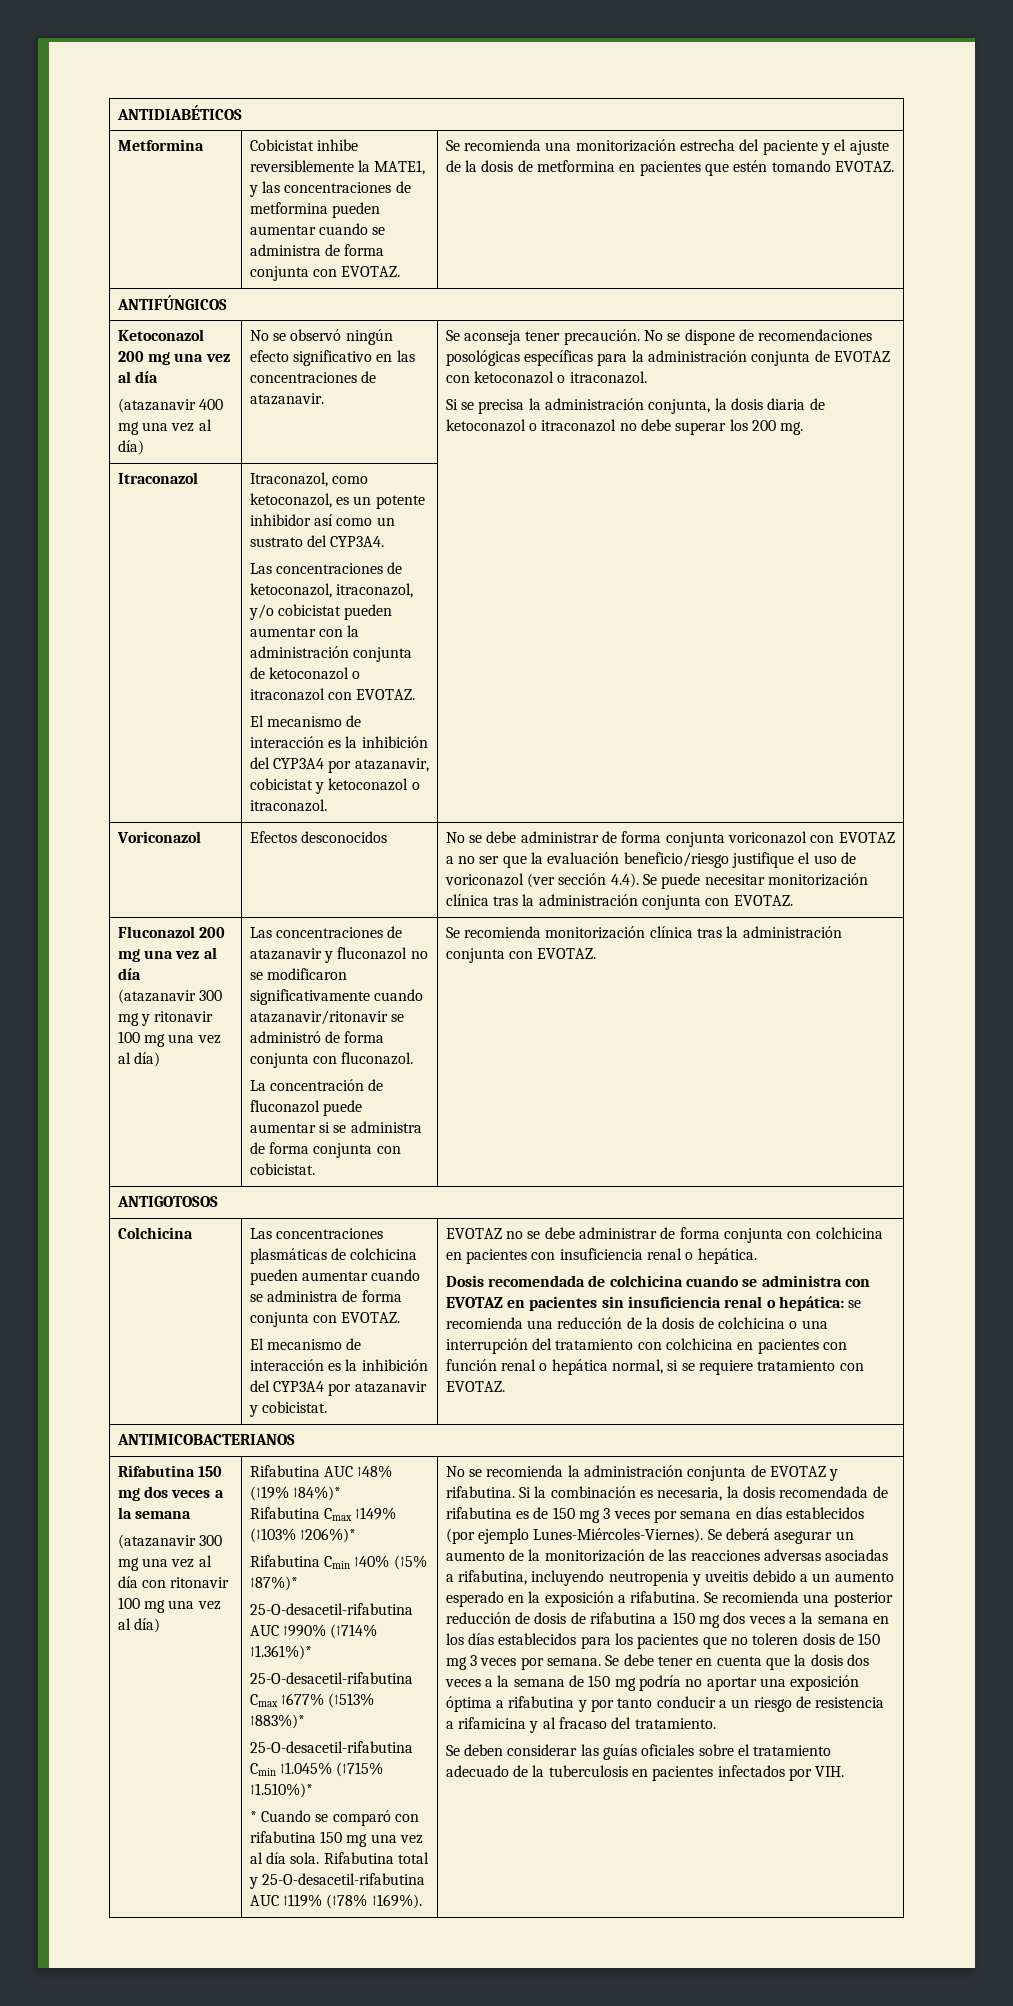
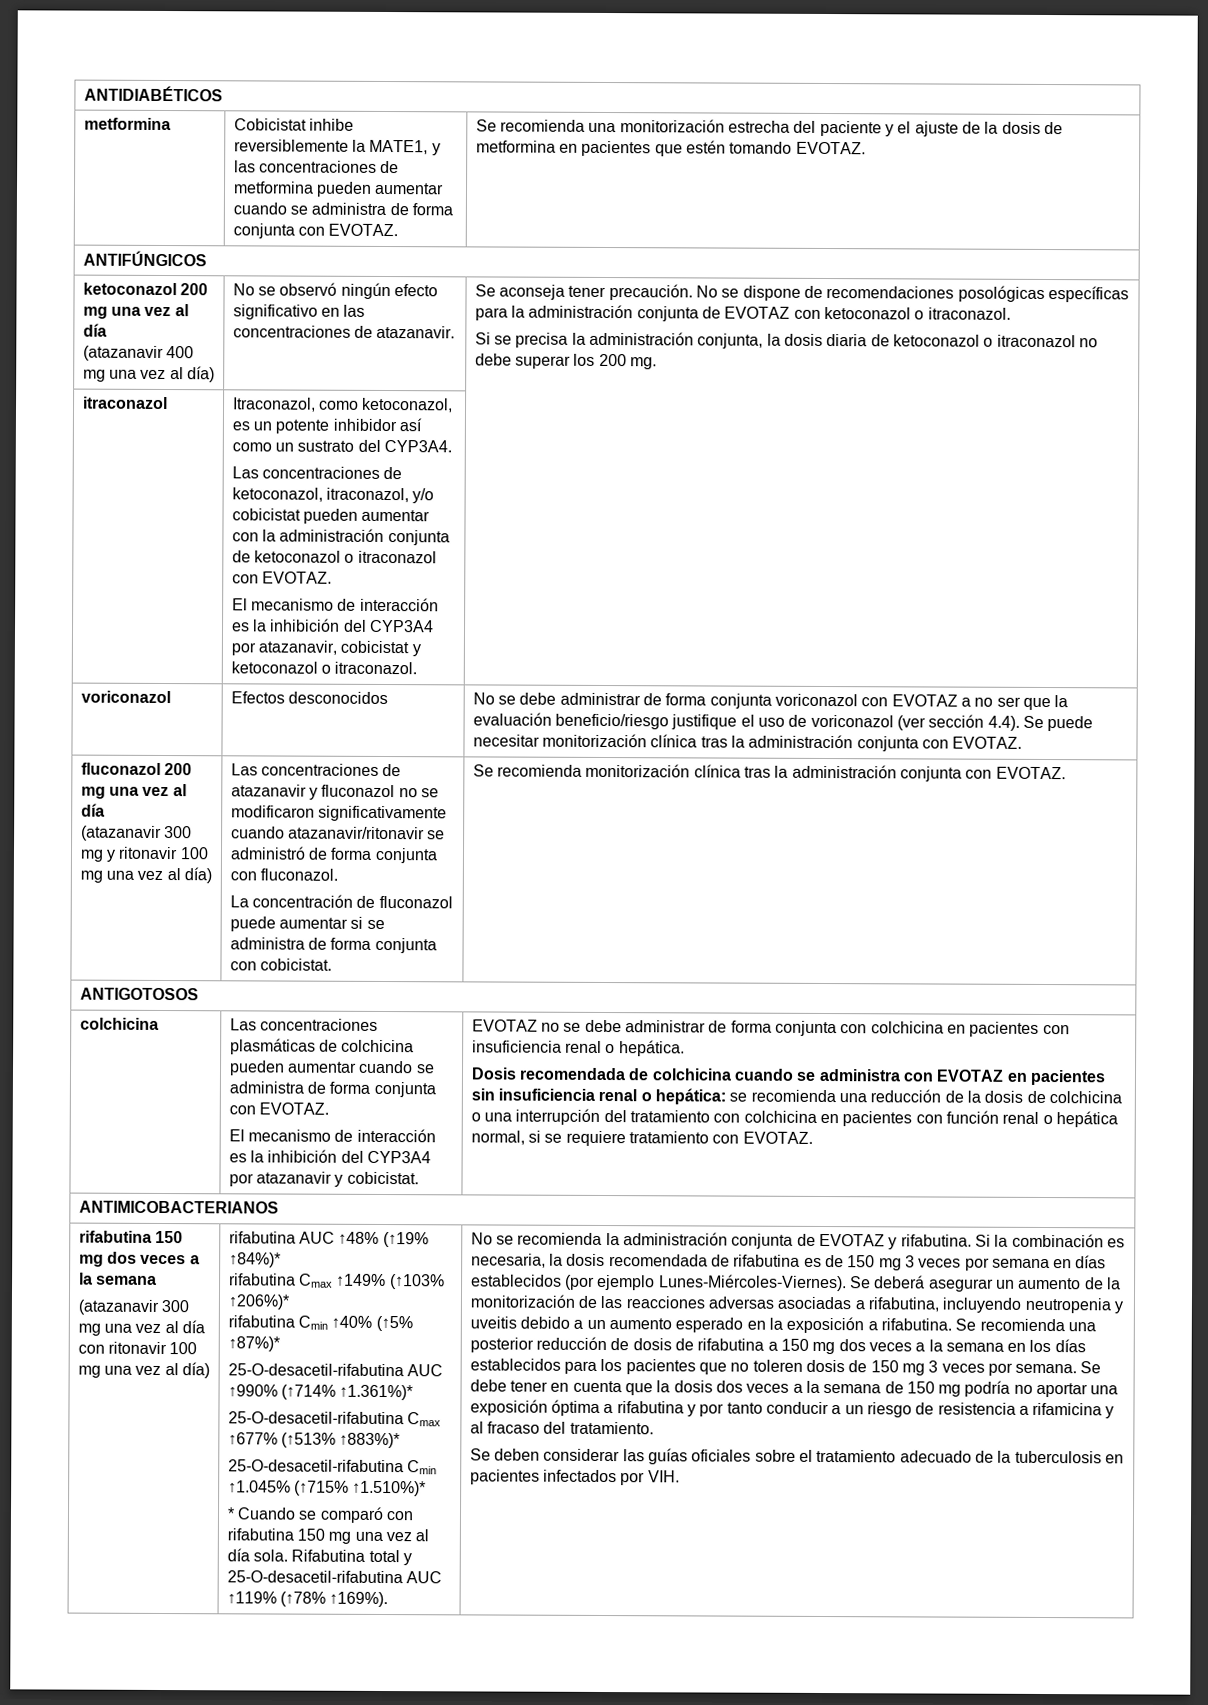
[117,139,204,151] Metformina -> [83,117,171,131] metformina
[117,329,204,341] Ketoconazol -> [82,282,177,296] ketoconazol
[117,472,198,484] Itraconazol -> [82,396,168,410] itraconazol
[116,831,201,843] Voriconazol -> [80,690,171,704] voriconazol
[117,926,195,938] Fluconazol -> [80,762,161,775] fluconazol
[117,1227,193,1239] Colchicina -> [79,1017,159,1030] colchicina
[117,1465,195,1477] Rifabutina -> [78,1230,152,1243] rifabutina
[249,1465,320,1477] Rifabutina -> [228,1231,296,1244] rifabutina
[249,1507,320,1519] Rifabutina -> [228,1273,296,1286] rifabutina
[249,1555,320,1567] Rifabutina -> [227,1315,295,1328] rifabutina

